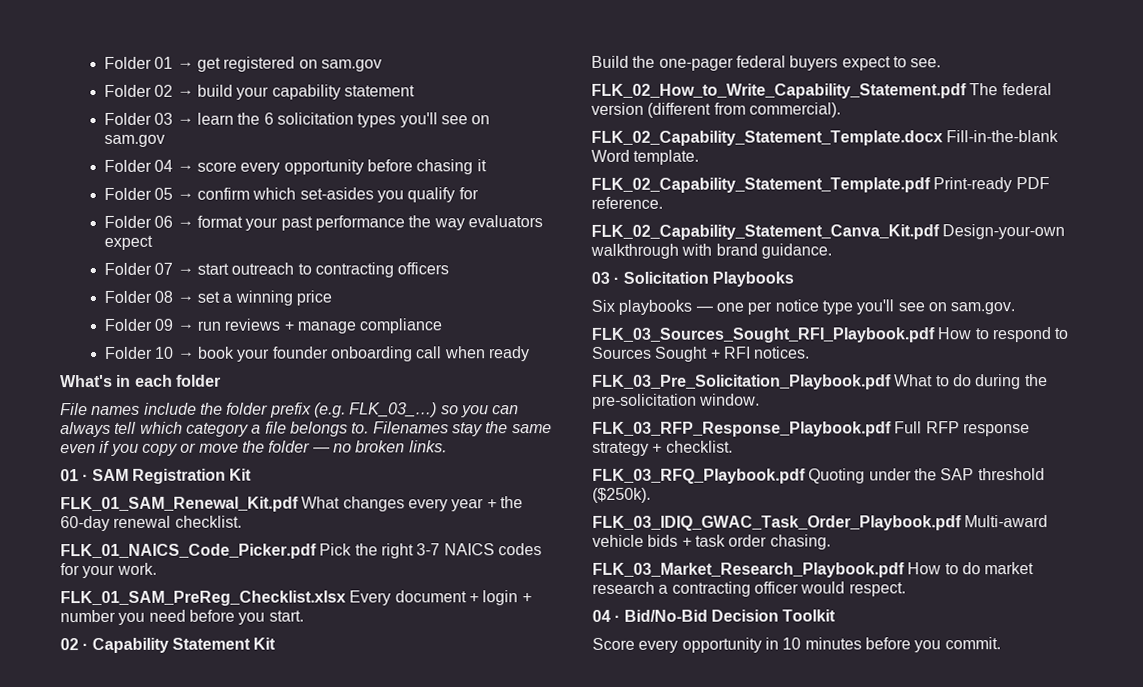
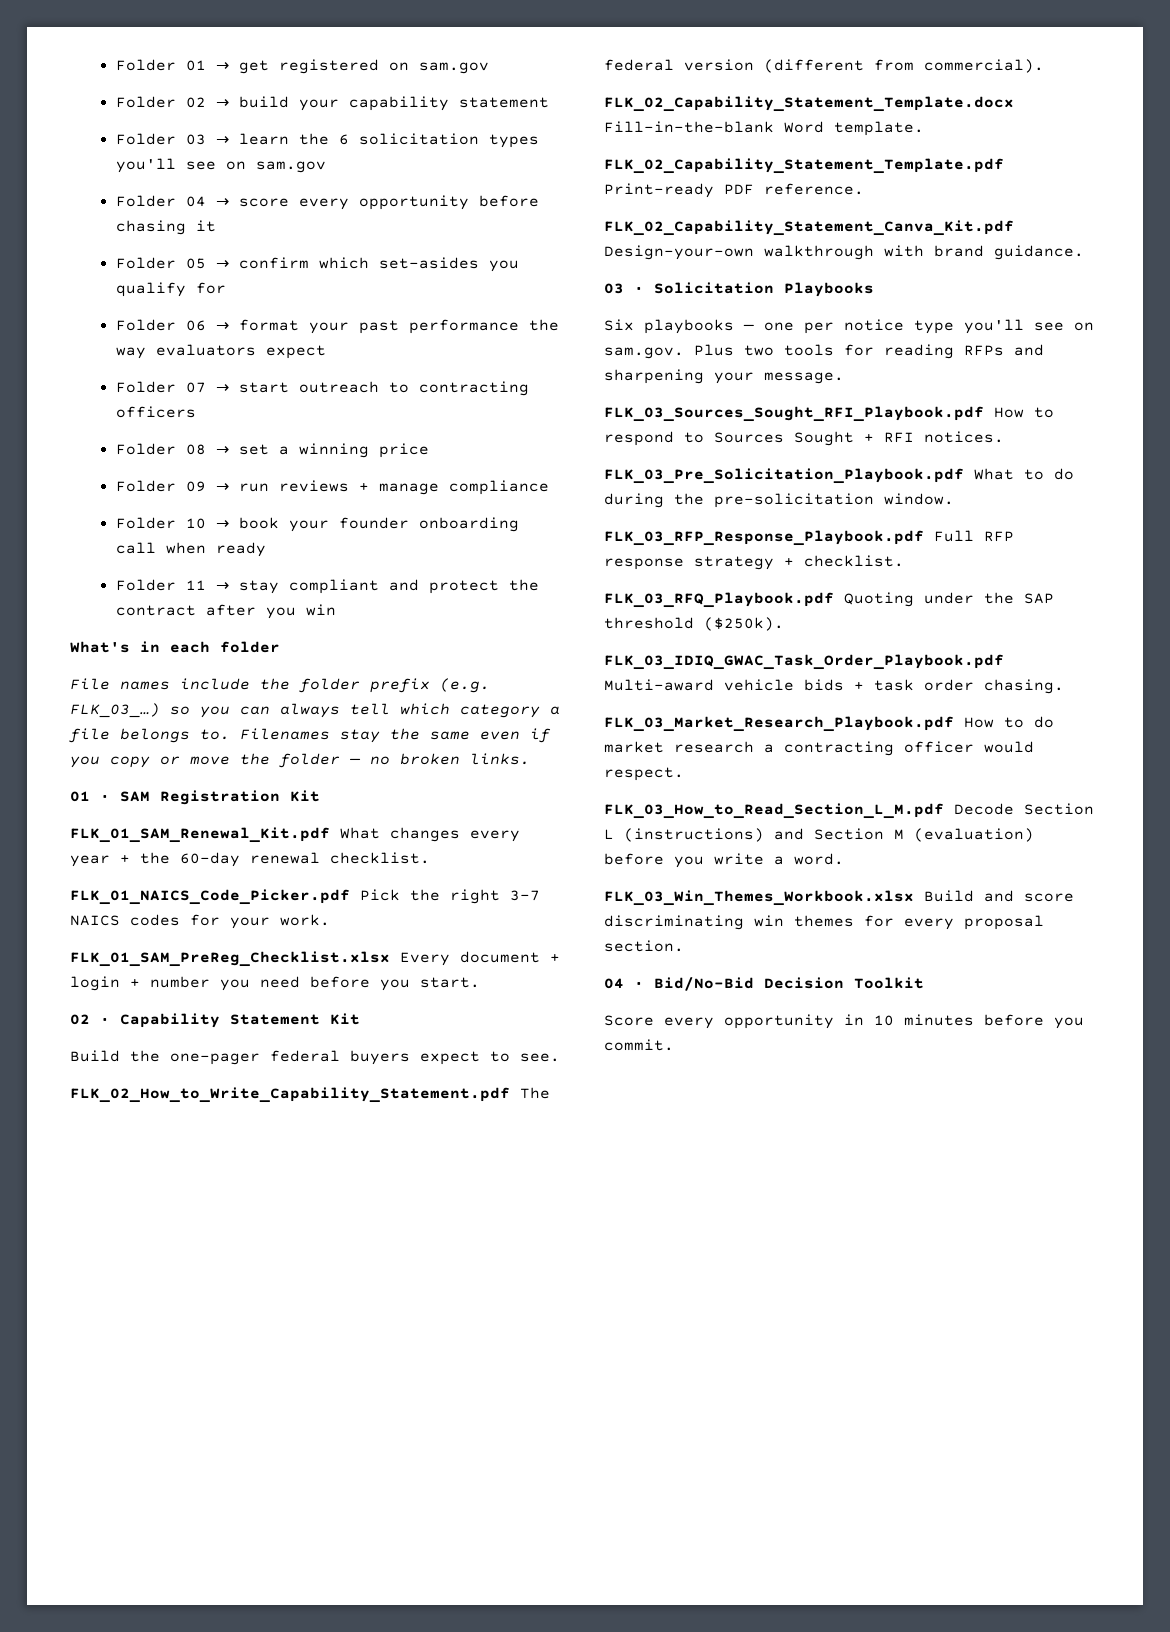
(531, 354) none -> [115,579,539,594] [115,604,336,619] // Folder 11 → stay compliant and protect the contract after you win
(1016, 308) none -> [694,344,1044,359] [604,369,844,384] Plus two tools for reading RFPs and sharpening your message.
(906, 589) none -> [604,803,1094,819] [604,828,1034,842] [604,853,844,868] [604,890,1074,906] [604,915,1044,930] [604,940,684,952] // FLK_03_How_to_Read_Section_L_M.pdf Decode Section L (instructions) and Section M (evaluation) before you write a word. // FLK_03_Win_Themes_Workbook.xlsx Build and score discriminating win themes for every proposal section.

